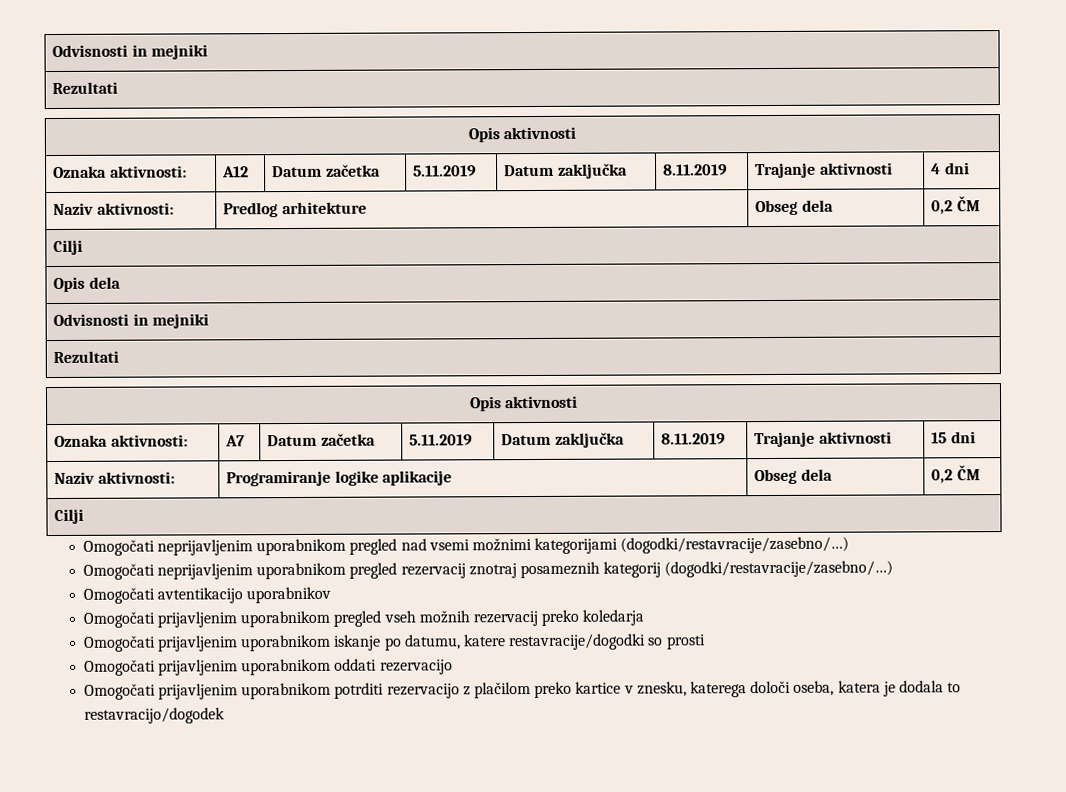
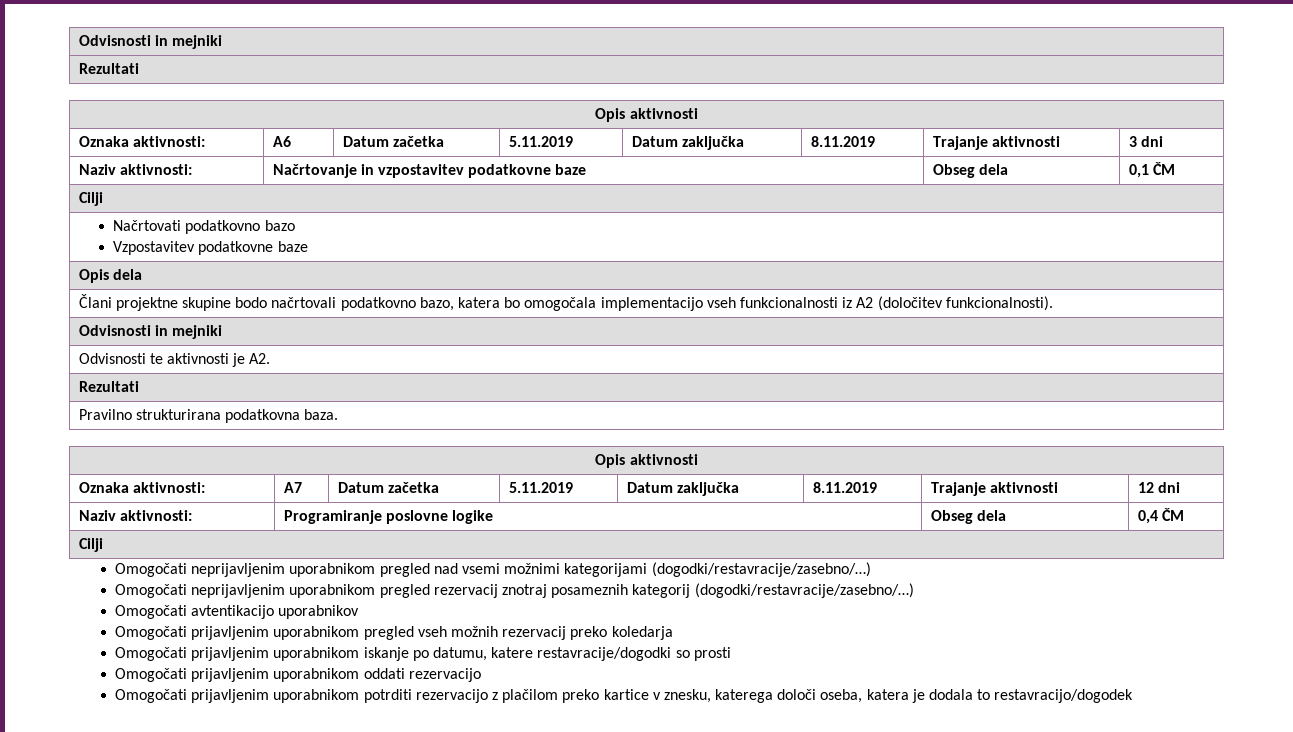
[52,44,208,60] [52,81,119,95] [467,126,577,143] [53,165,187,179] [222,166,250,178] [272,164,381,178] [413,165,478,177] [504,163,628,179] [663,164,729,176] [755,162,893,179] [931,162,970,175] [53,202,174,216] [223,201,367,218] [755,199,834,216] [931,196,981,215] [53,239,84,256] [53,276,121,293] [53,313,209,329] [53,350,120,364] Odvisnosti in mejniki // Rezultati // Opis aktivnosti // Oznaka aktivnosti: | A12 | Datum začetka | 5.11.2019 | Datum zaključka | 8.11.2019 | Trajanje aktivnosti | 4 dni // Naziv aktivnosti: | Predlog arhitekture | Obseg dela | 0,2 ČM // Cilji // Opis dela // Odvisnosti in mejniki // Rezultati -> [78,35,223,49] [78,63,139,74] [595,108,698,122] [78,136,205,147] [272,136,291,147] [342,136,444,147] [508,136,573,147] [631,136,744,150] [810,136,875,147] [932,136,1060,150] [1128,136,1163,147] [78,164,192,175] [272,164,587,178] [932,164,1008,178] [1128,162,1175,178] [78,192,103,206] [113,220,295,234] [113,241,308,255] [78,269,142,283] [78,294,1053,311] [78,325,223,339] [78,353,271,367] [78,381,139,392] [78,409,339,423] Odvisnosti in mejniki // Rezultati // Opis aktivnosti // Oznaka aktivnosti: | A6 | Datum začetka | 5.11.2019 | Datum zaključka | 8.11.2019 | Trajanje aktivnosti | 3 dni // Naziv aktivnosti: | Načrtovanje in vzpostavitev podatkovne baze | Obseg dela | 0,1 ČM // Cilji // Načrtovati podatkovno bazo // Vzpostavitev podatkovne baze // Opis dela // Člani projektne skupine bodo načrtovali podatkovno bazo, katera bo omogočala implementacijo vseh funkcionalnosti iz A2 (določitev funkcionalnosti). // Odvisnosti in mejniki // Odvisnosti te aktivnosti je A2. // Rezultati // Pravilno strukturirana podatkovna baza.
[931,432,948,444] 15 -> [1137,482,1154,493] 12
(332, 478) none -> [385,510,448,524] poslovne
[381,470,452,486] [754,468,833,485] [931,469,954,484] aplikacije | Obseg dela | 0,2 -> [930,510,1006,524] [1137,510,1158,524] | Obseg dela | 0,4

